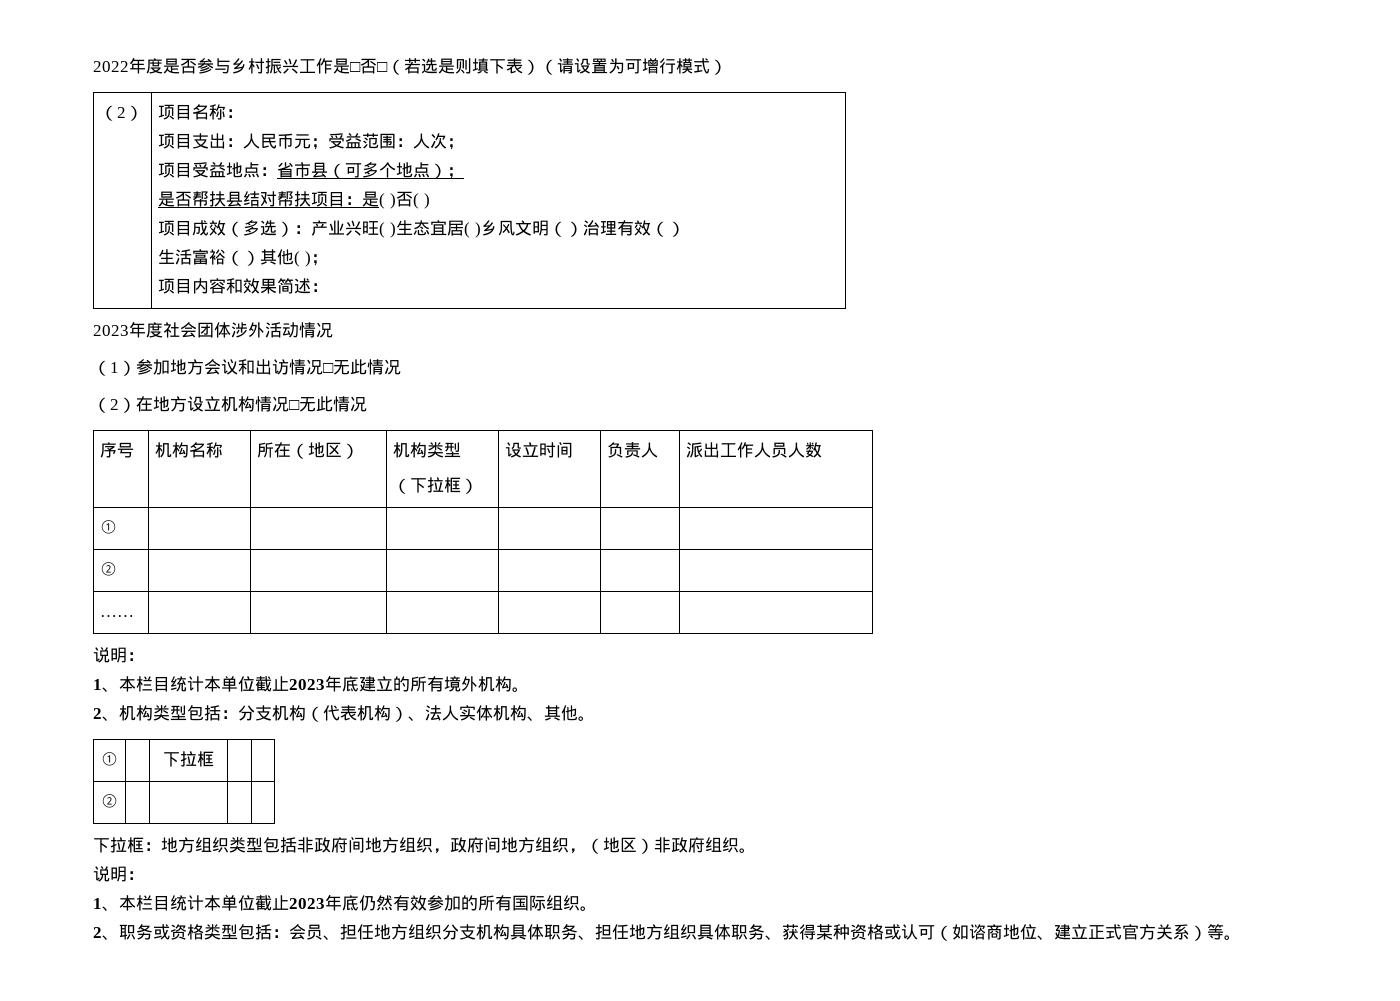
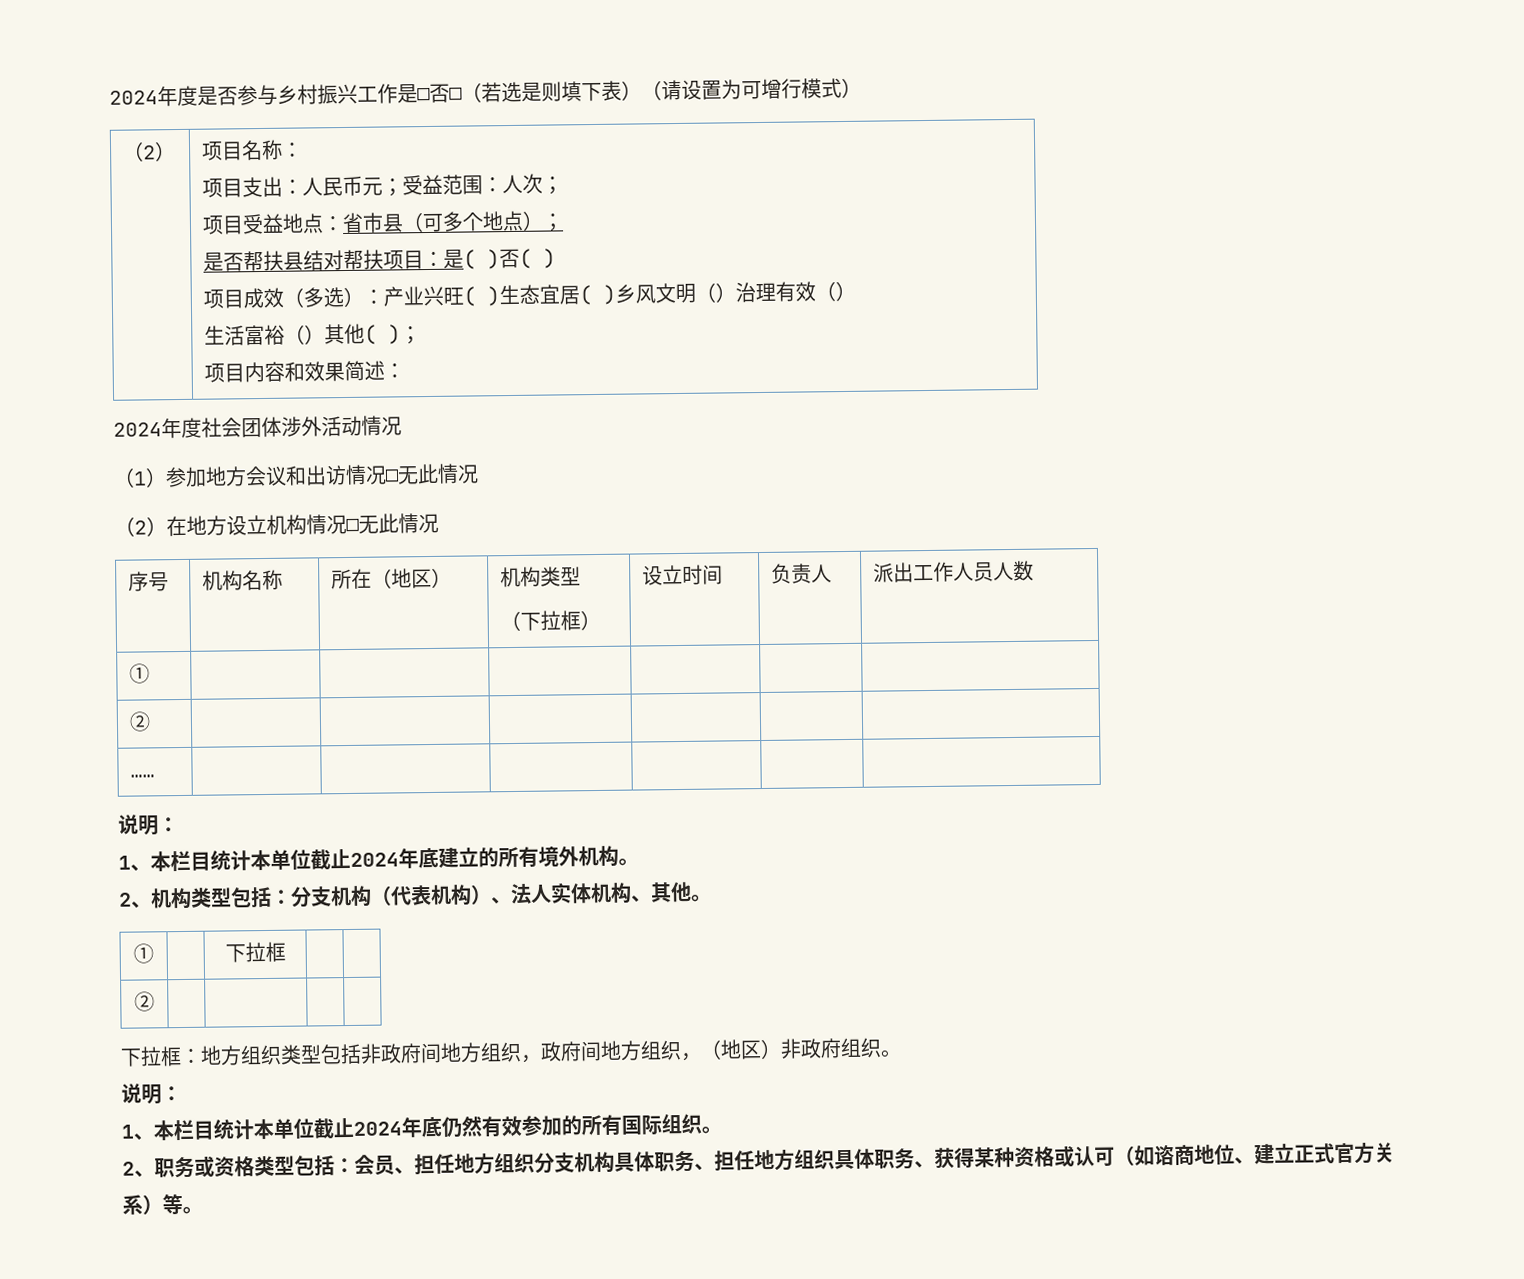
[93,61,129,72] 2022 -> [109,90,158,105] 2024
[93,325,129,336] 2023 -> [113,422,162,437] 2024
[289,679,325,690] 2023 -> [350,852,399,867] 2024
[289,898,325,909] 2023 -> [353,1121,402,1136] 2024

